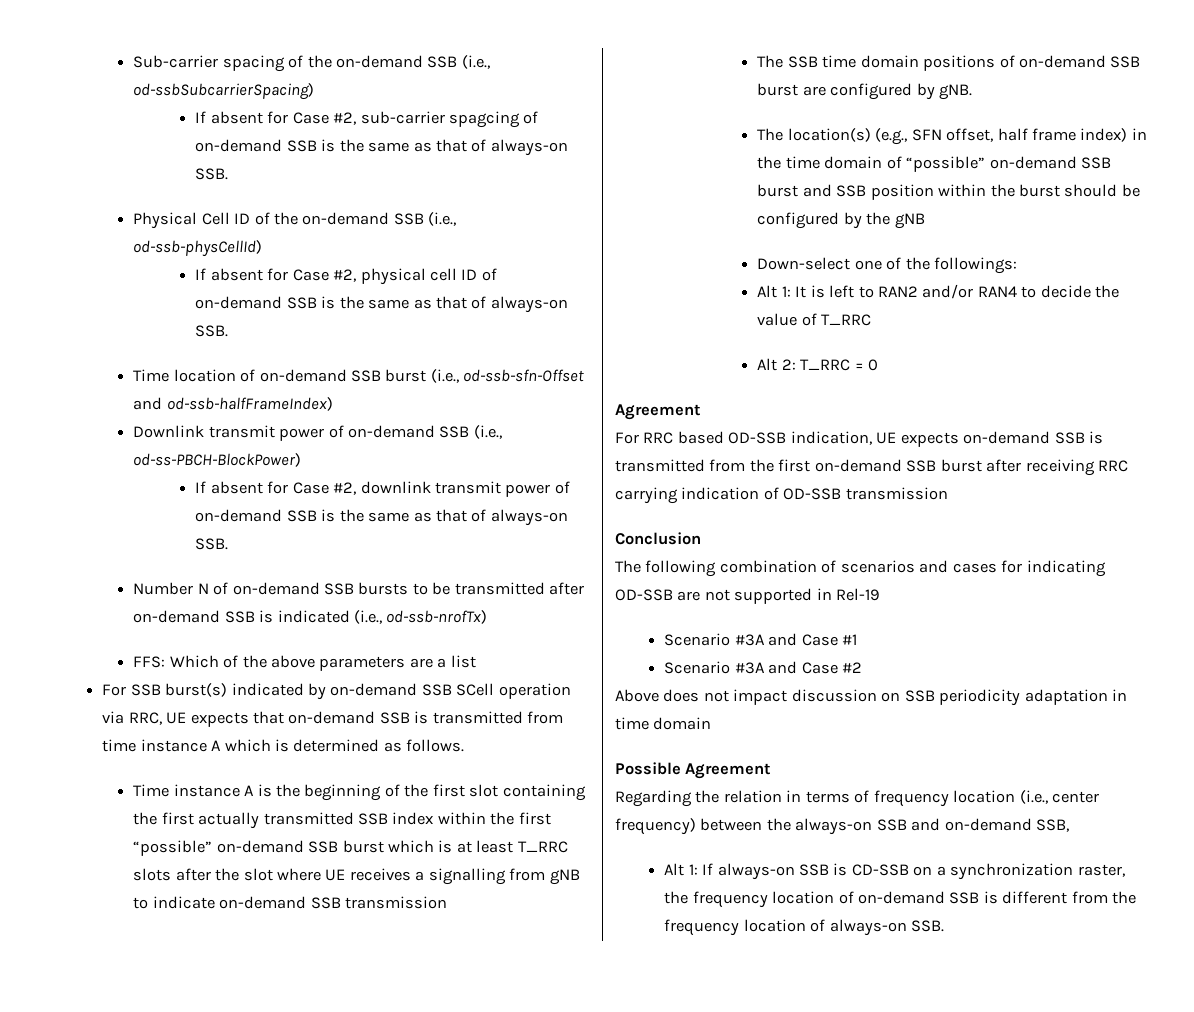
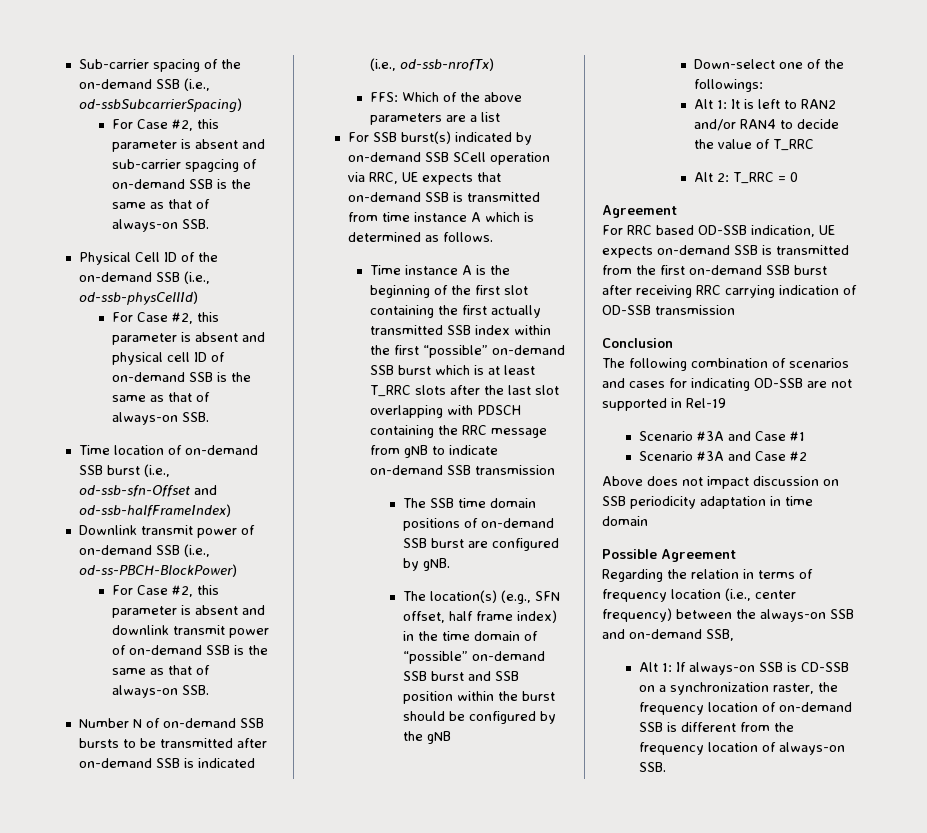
[195,111,357,125] If absent for Case #2, -> [112,119,220,131] [112,139,266,152] For Case #2, this parameter is absent and
[195,268,357,282] If absent for Case #2, -> [112,312,220,324] [112,332,266,345] For Case #2, this parameter is absent and
[195,481,357,495] If absent for Case #2, -> [112,585,220,597] [112,605,266,618] For Case #2, this parameter is absent and
[243,868,506,885] slot where UE receives a signalling -> [507,385,559,395] [369,405,521,418] [369,425,547,438] last slot overlapping with PDSCH containing the RRC message

